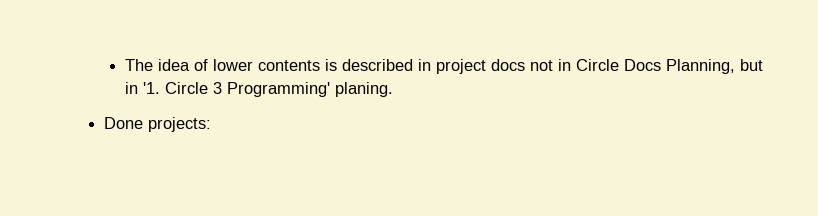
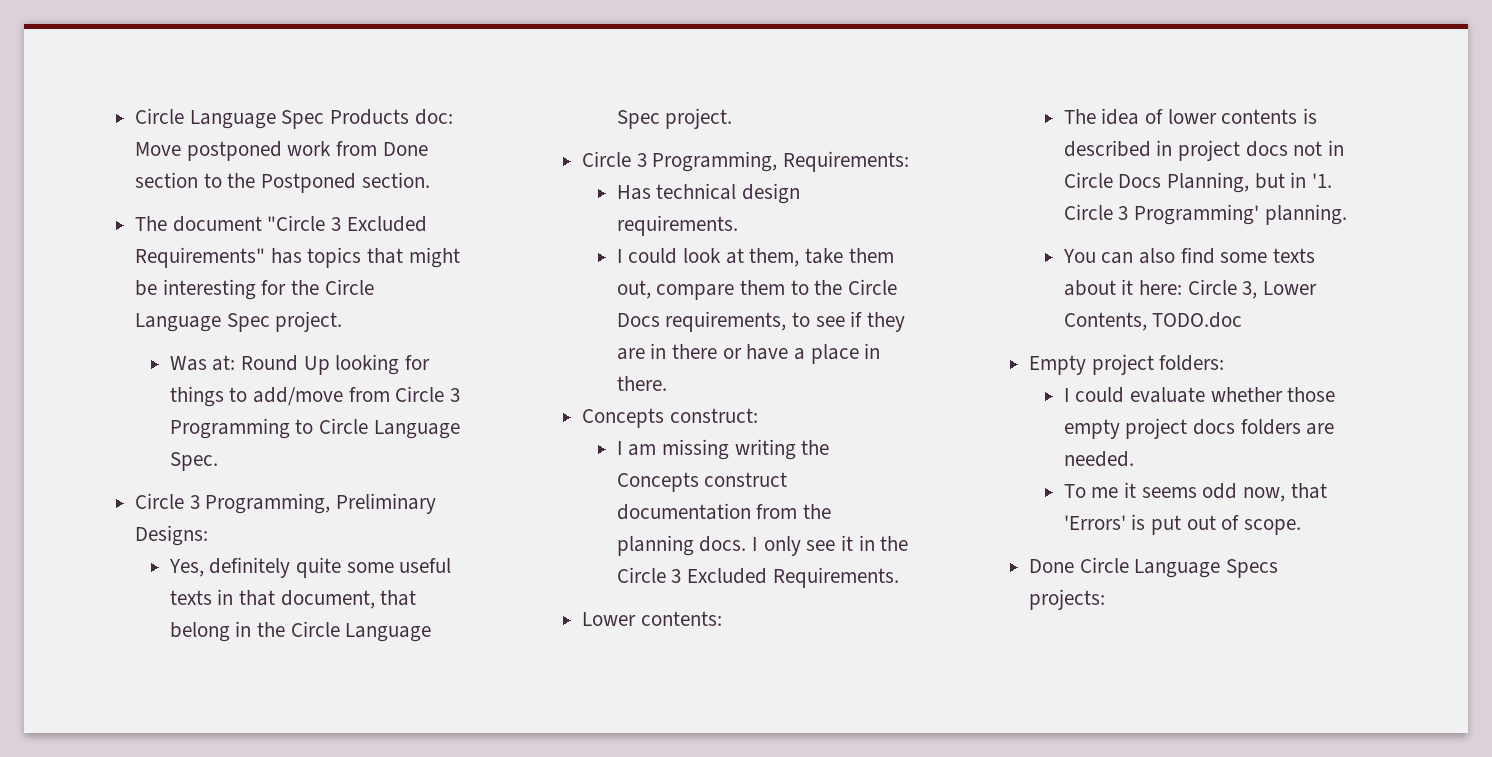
(125, 65) none -> [134,108,453,129] [134,141,428,161] [134,172,430,193] [134,215,427,232] [134,247,460,268] [134,279,374,300] [134,311,343,332] [169,354,430,375] [169,386,460,407] [169,418,460,439] [169,452,218,471] [134,493,436,514] [134,525,208,546] [168,557,452,578] [169,589,417,609] [169,621,432,642] [616,108,733,129] [581,151,909,172] [616,183,800,204] [616,215,738,236] [616,248,894,267] [616,279,897,300] [616,311,905,332] [616,343,881,364] [616,376,667,391] [581,408,758,428] [616,439,830,460] [616,472,788,492] [616,503,831,520] [616,535,909,556] [616,567,899,588] [581,611,722,626] Circle Language Spec Products doc: Move postponed work from Done section to the Postponed section. // The document "Circle 3 Excluded Requirements" has topics that might be interesting for the Circle Language Spec project. // Was at: Round Up looking for things to add/move from Circle 3 Programming to Circle Language Spec. // Circle 3 Programming, Preliminary Designs: // Yes, definitely quite some useful texts in that document, that belong in the Circle Language Spec project. // Circle 3 Programming, Requirements: // Has technical design requirements. // I could look at them, take them out, compare them to the Circle Docs requirements, to see if they are in there or have a place in there. // Concepts construct: // I am missing writing the Concepts construct documentation from the planning docs. I only see it in the Circle 3 Excluded Requirements. // Lower contents: //
[335,82,394,97] [103,117,143,129] planing. // Done -> [1264,204,1347,225] [1062,247,1315,264] [1063,279,1317,299] [1063,312,1243,331] [1028,354,1225,375] [1063,387,1336,403] [1063,418,1335,439] [1063,451,1134,467] [1063,482,1327,502] [1063,514,1301,535] [1028,557,1278,578] planning. // You can also find some texts about it here: Circle 3, Lower Contents, TODO.doc // Empty project folders: // I could evaluate whether those empty project docs folders are needed. // To me it seems odd now, that 'Errors' is put out of scope. // Done Circle Language Specs

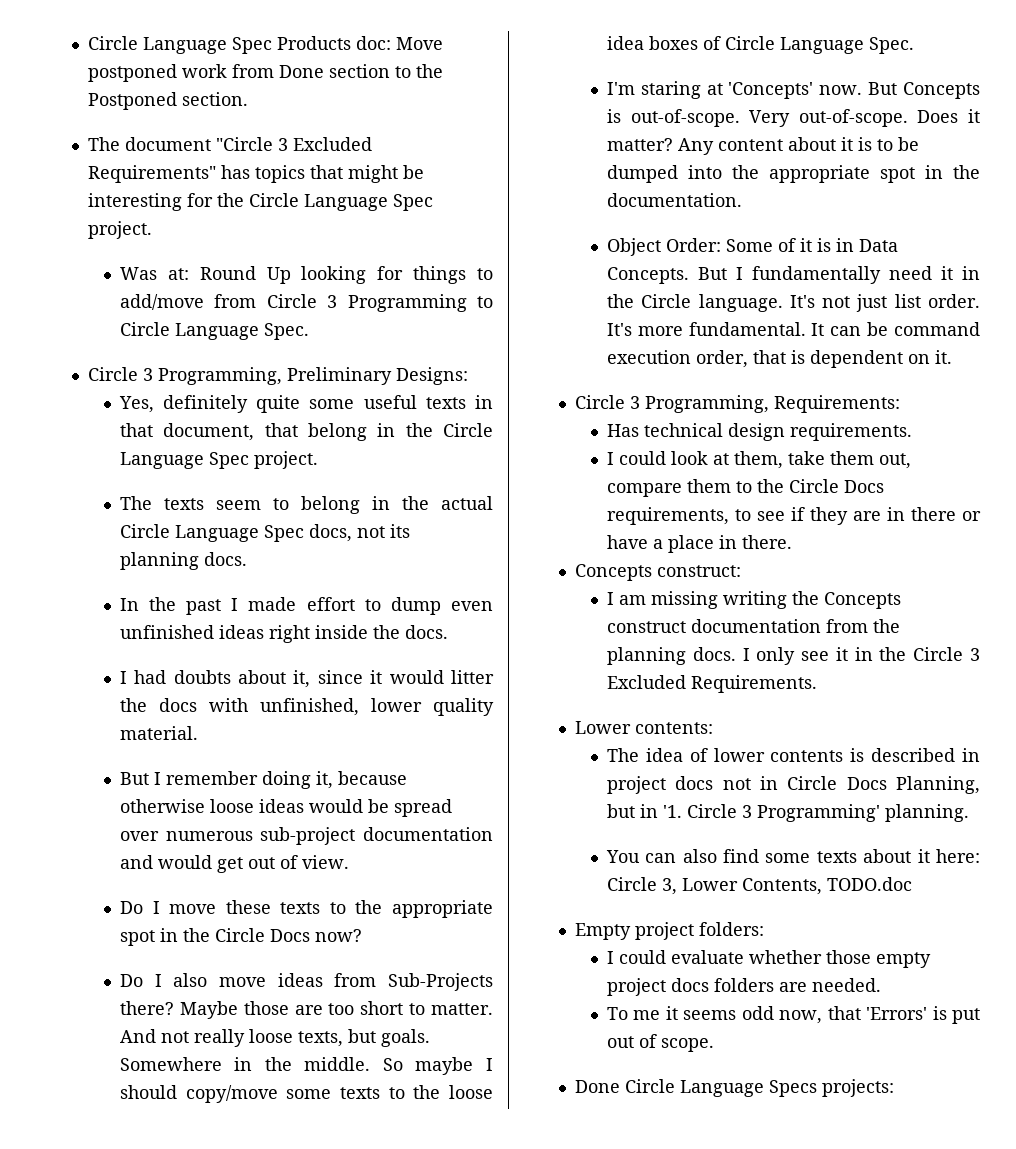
(733, 118) none -> [119,496,493,514] [119,524,410,542] [119,552,247,570] [119,597,494,615] [119,625,448,643] [119,670,495,688] [119,698,494,716] [119,726,198,740] [119,771,407,789] [119,799,452,817] [119,827,493,845] [119,855,349,873] [119,900,493,918] [119,928,362,946] [119,973,493,991] [119,1001,493,1019] [119,1029,430,1047] [119,1057,494,1075] [119,1085,493,1103] [606,36,914,54] [606,81,980,99] [606,109,980,127] [606,137,919,155] [606,165,981,183] [606,193,742,207] [606,238,898,256] [606,266,981,284] [606,294,980,312] [606,322,980,336] [606,350,952,368] // The texts seem to belong in the actual Circle Language Spec docs, not its planning docs. // In the past I made effort to dump even unfinished ideas right inside the docs. // I had doubts about it, since it would litter the docs with unfinished, lower quality material. // But I remember doing it, because otherwise loose ideas would be spread over numerous sub-project documentation and would get out of view. // Do I move these texts to the appropriate spot in the Circle Docs now? // Do I also move ideas from Sub-Projects there? Maybe those are too short to matter. And not really loose texts, but goals. Somewhere in the middle. So maybe I should copy/move some texts to the loose idea boxes of Circle Language Spec. // I'm staring at 'Concepts' now. But Concepts is out-of-scope. Very out-of-scope. Does it matter? Any content about it is to be dumped into the appropriate spot in the documentation. // Object Order: Some of it is in Data Concepts. But I fundamentally need it in the Circle language. It's not just list order. It's more fundamental. It can be command execution order, that is dependent on it.

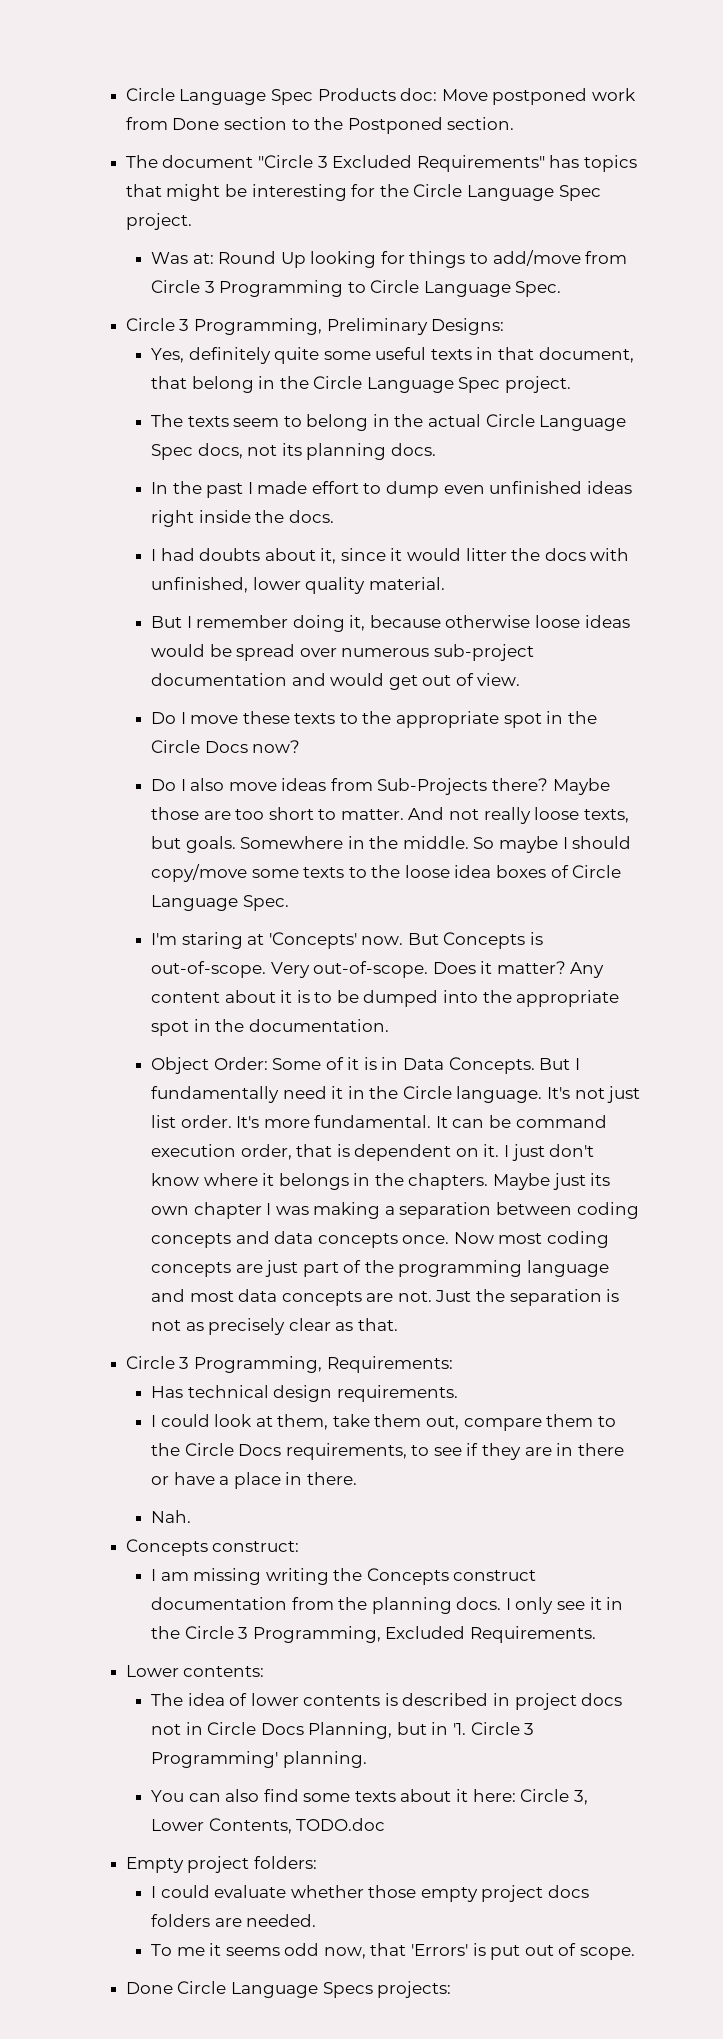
(952, 357) none -> [504,1144,595,1161] [150,1173,611,1190] [150,1202,639,1219] [150,1231,610,1248] [150,1260,610,1277] [150,1289,620,1306] [150,1318,398,1335] I just don't know where it belongs in the chapters. Maybe just its own chapter I was making a separation between coding concepts and data concepts once. Now most coding concepts are just part of the programming language and most data concepts are not. Just the separation is not as precisely clear as that.
(792, 542) none -> [150,1510,191,1523] // Nah.
(980, 654) none -> [252,1626,381,1643] Programming,

